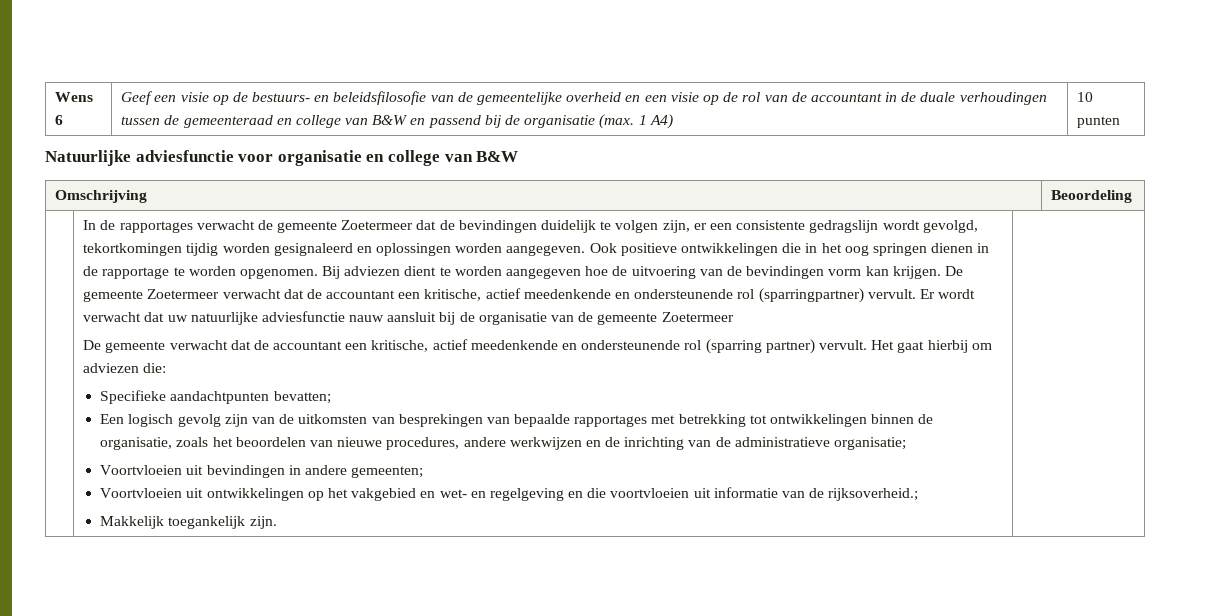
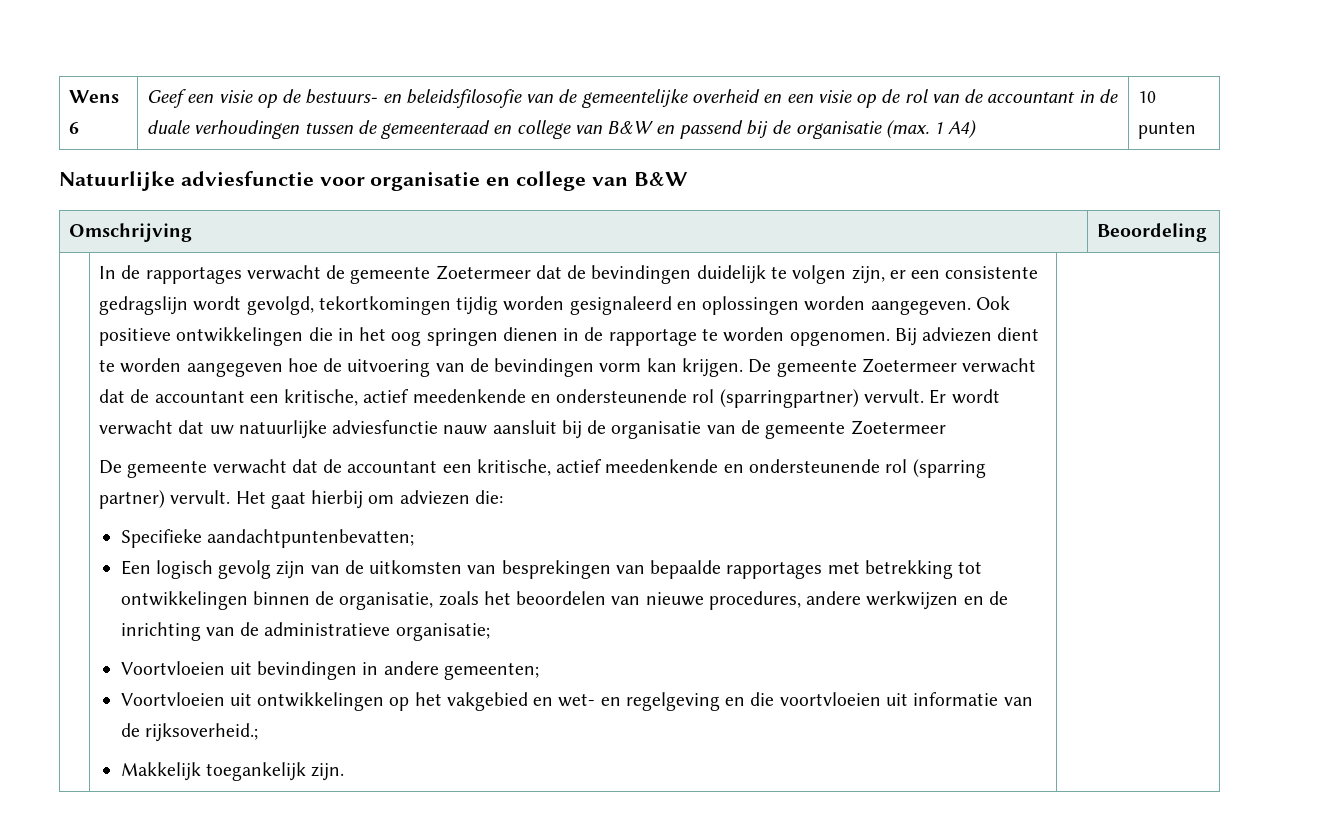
[170,391,331,404] aandachtpunten bevatten; -> [206,529,414,548] aandachtpuntenbevatten;

